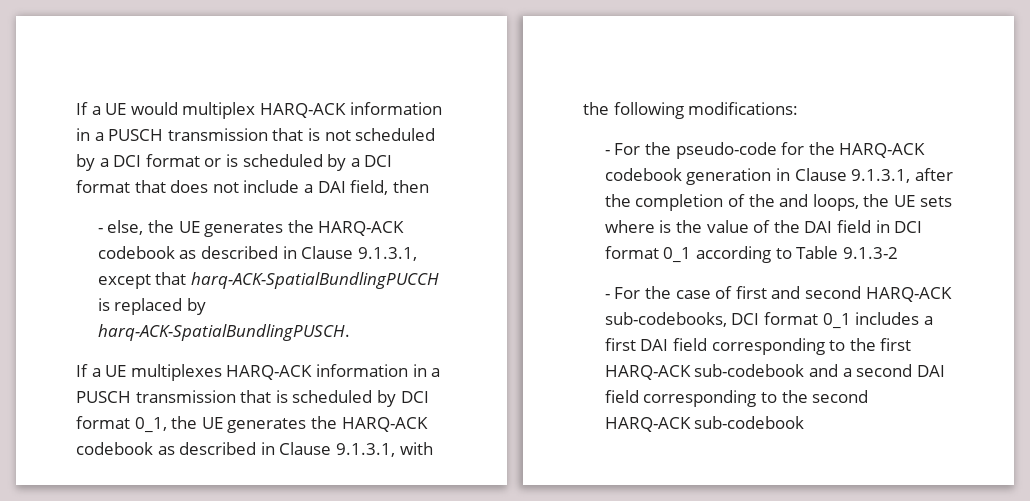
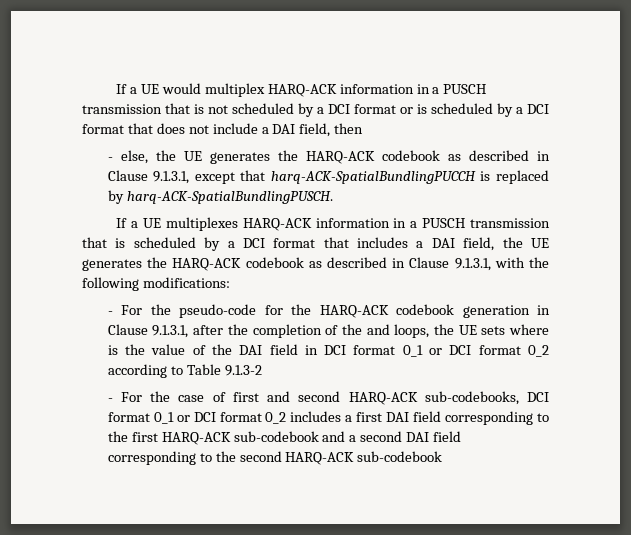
[400,391,429,403] [76,416,167,433] DCI format 0_1, -> [227,237,495,251] a DCI format that includes a DAI field,
(692, 255) none -> [429,345,549,357] or DCI format 0_2
(851, 321) none -> [176,412,287,424] or DCI format 0_2

